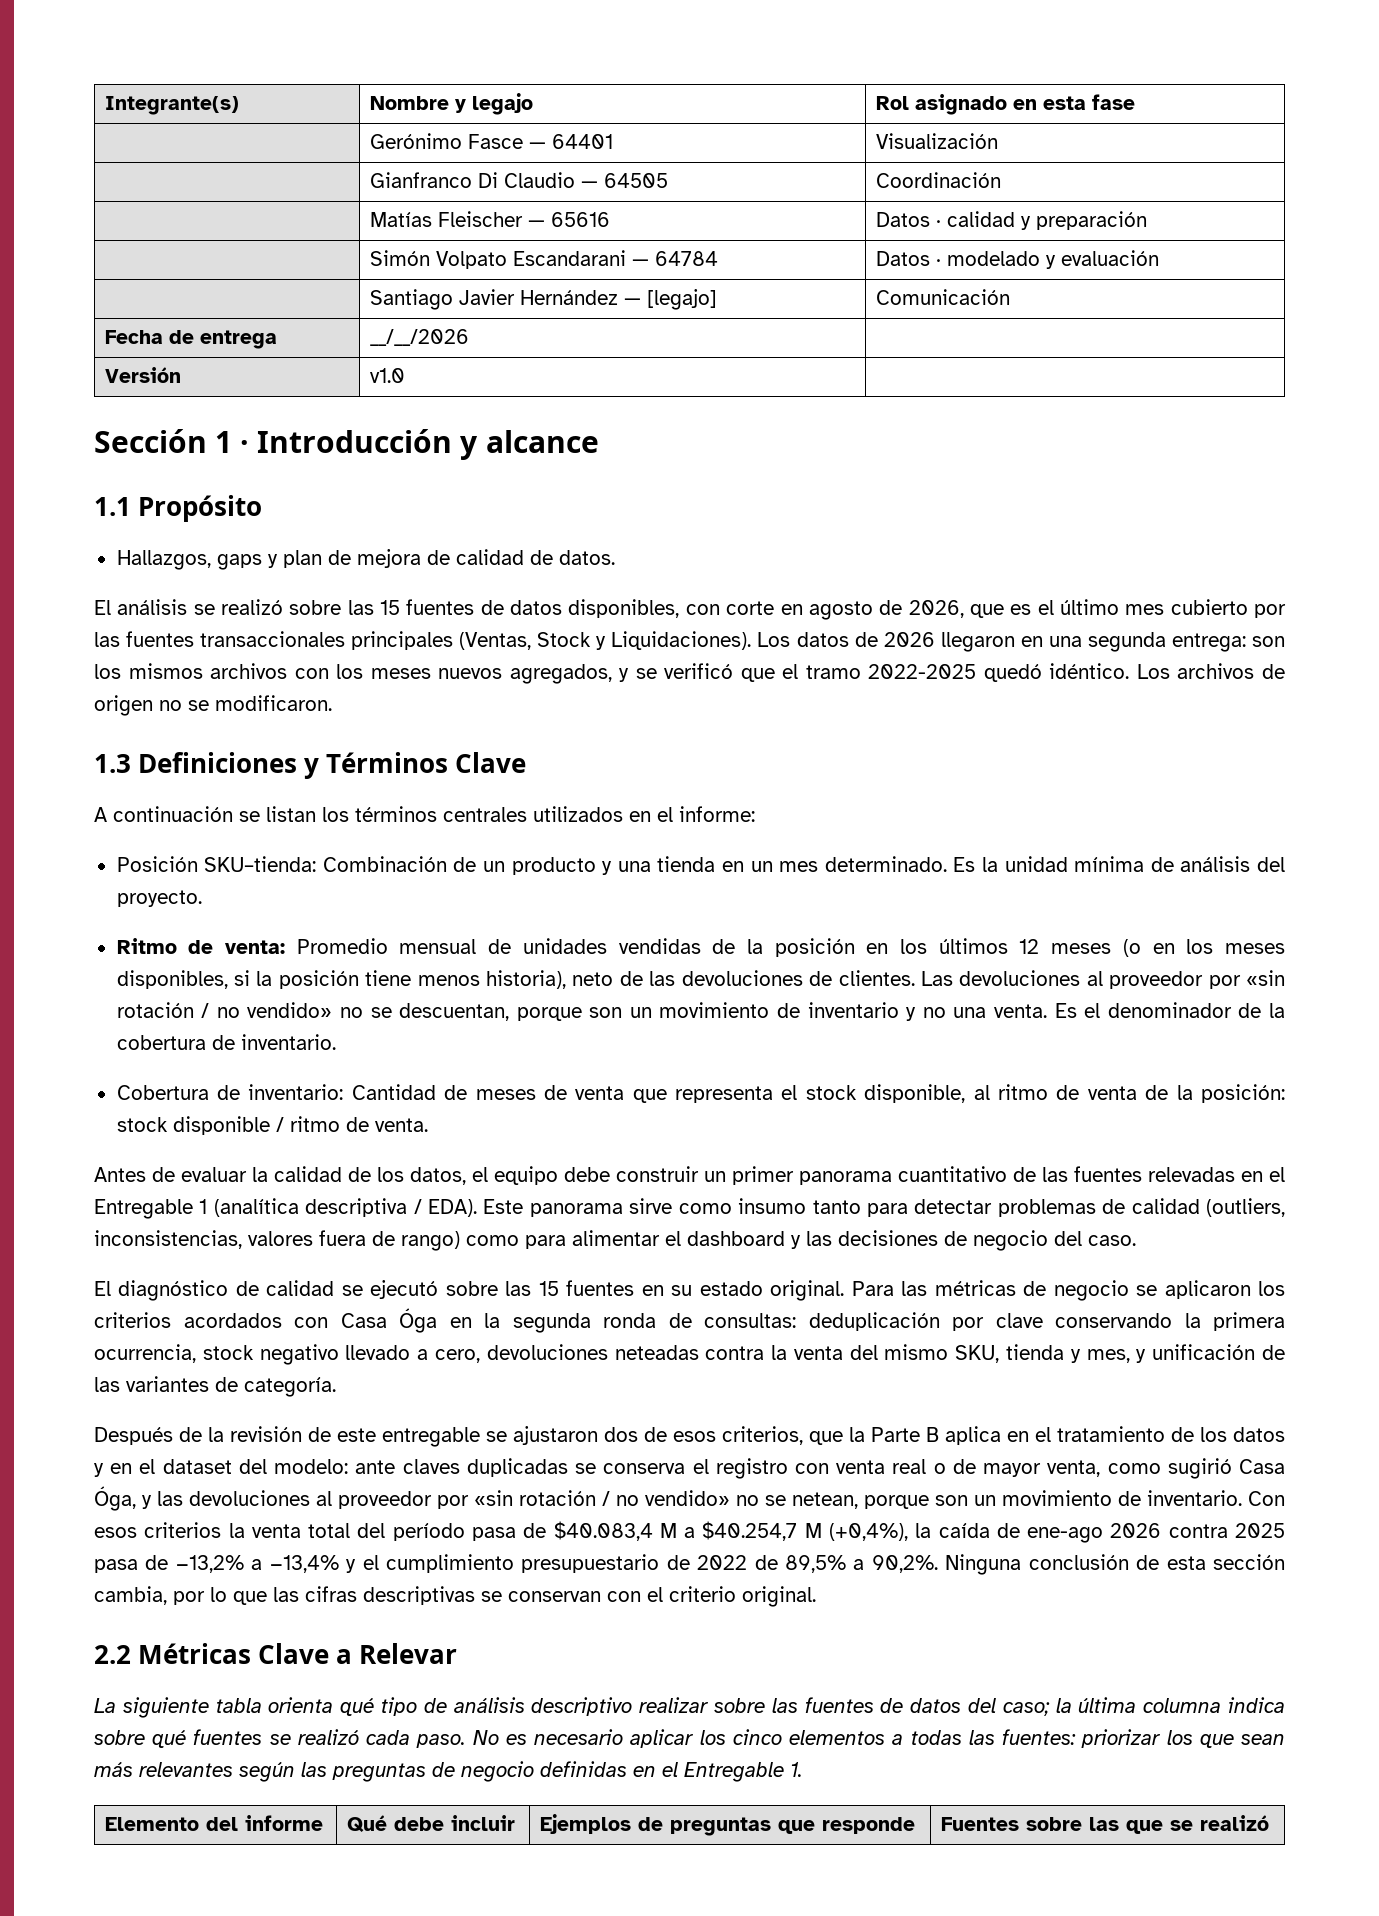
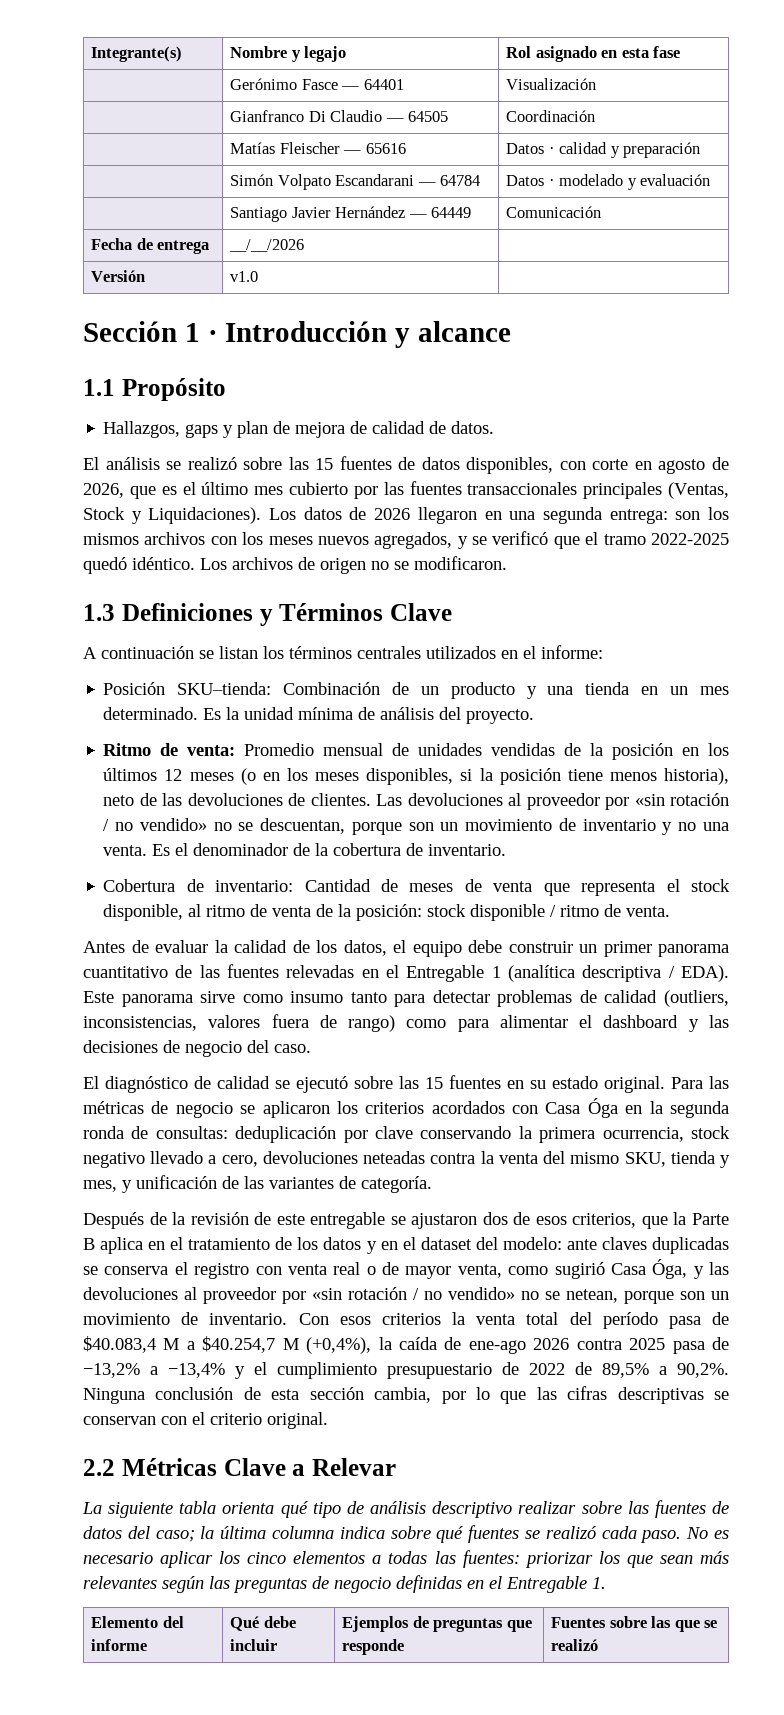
[647,289,718,310] [legajo] -> [431,207,472,218] 64449

